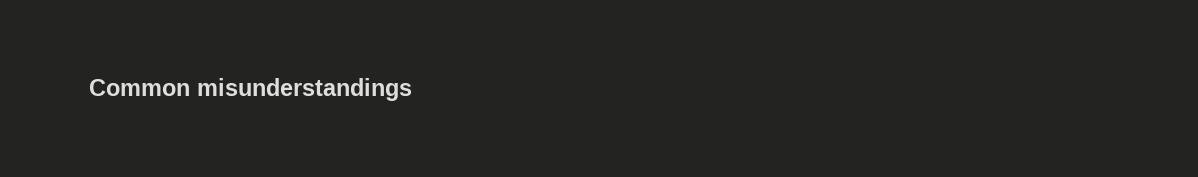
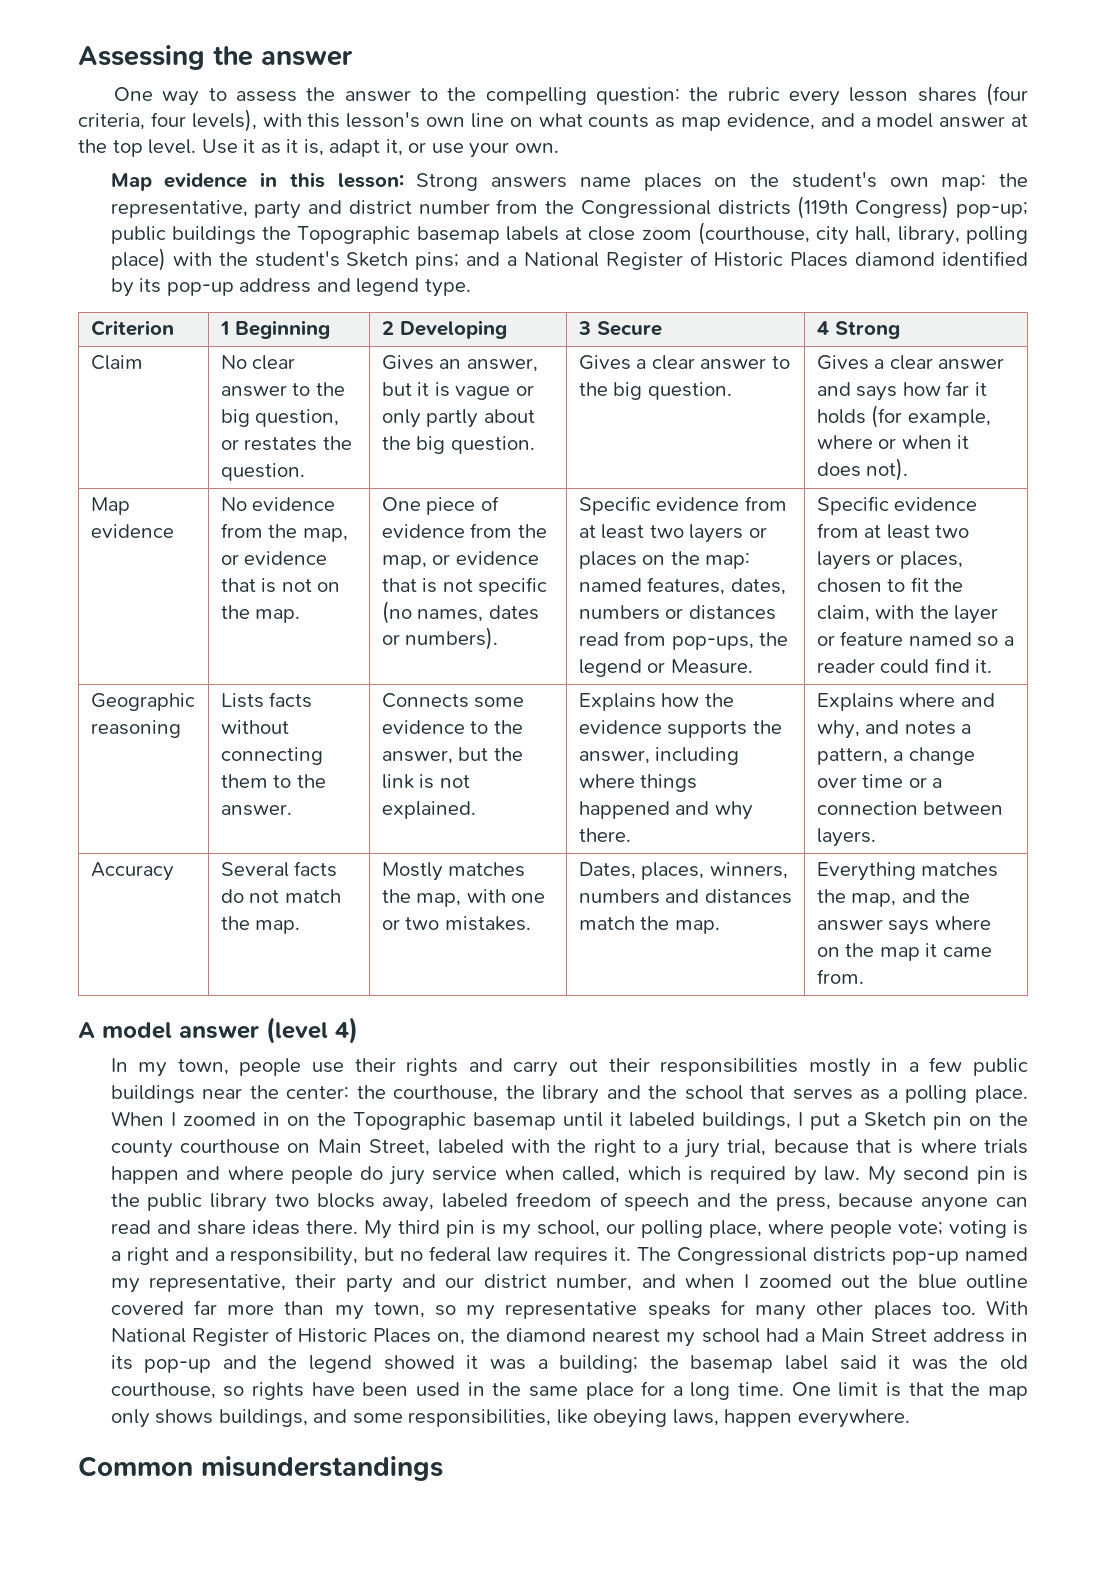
(89, 87) none -> [78,45,353,70] [113,83,1028,106] [78,109,1029,132] [78,139,559,158] [110,172,1029,191] [110,196,1028,219] [110,222,1028,245] [110,248,1028,271] [110,278,471,297] [90,320,174,336] [219,320,330,339] [381,320,507,339] [577,321,662,336] [816,321,900,339] [90,355,143,370] [220,355,296,370] [220,382,345,397] [220,409,340,427] [220,436,352,451] [220,463,305,481] [381,355,538,372] [381,382,534,400] [381,409,535,428] [381,436,535,454] [578,355,790,370] [578,382,732,400] [816,355,1005,370] [816,381,987,401] [816,405,991,428] [816,435,970,449] [816,458,909,481] [90,497,130,515] [90,524,174,538] [220,497,336,511] [220,523,348,542] [220,551,328,565] [220,578,341,593] [220,605,301,623] [381,496,499,515] [381,523,547,538] [381,551,539,569] [381,577,548,596] [381,601,539,624] [381,627,499,650] [578,496,787,515] [578,524,767,543] [578,551,751,569] [578,577,786,595] [578,605,776,620] [578,631,789,650] [578,659,753,677] [816,496,978,515] [816,523,970,539] [816,551,963,570] [816,577,964,593] [816,605,999,624] [816,631,1014,647] [816,658,993,674] [90,693,195,711] [90,720,181,738] [220,692,313,708] [220,720,289,734] [220,747,323,765] [220,774,326,788] [220,804,292,816] [381,693,525,708] [381,720,523,734] [381,747,523,764] [381,774,470,789] [381,801,476,819] [578,693,734,711] [578,720,782,738] [578,747,740,765] [578,774,698,792] [578,801,753,820] [578,828,631,842] [816,693,995,711] [816,720,972,739] [816,747,975,765] [816,774,943,788] [816,801,1004,815] [816,828,876,847] [90,862,174,881] [220,861,338,877] [220,889,341,903] [220,916,301,934] [381,862,526,881] [381,889,546,907] [381,916,531,931] [578,862,788,880] [578,889,792,904] [578,916,720,934] [816,862,999,881] [816,889,971,907] [816,916,991,935] [816,943,992,961] [816,969,864,984] [78,1017,358,1044] [110,1057,1028,1077] [110,1085,1028,1104] [110,1111,1028,1130] [110,1139,1028,1158] [110,1166,1029,1185] [110,1192,1029,1212] [110,1220,1028,1239] [110,1246,1028,1266] [110,1274,1029,1293] [110,1300,1029,1320] [110,1327,1028,1347] [110,1355,1028,1373] [110,1381,1028,1400] [110,1409,910,1428] Assessing the answer // One way to assess the answer to the compelling question: the rubric every lesson shares (four criteria, four levels), with this lesson's own line on what counts as map evidence, and a model answer at the top level. Use it as it is, adapt it, or use your own. // Map evidence in this lesson: Strong answers name places on the student's own map: the representative, party and district number from the Congressional districts (119th Congress) pop-up; public buildings the Topographic basemap labels at close zoom (courthouse, city hall, library, polling place) with the student's Sketch pins; and a National Register of Historic Places diamond identified by its pop-up address and legend type. // Criterion | 1 Beginning | 2 Developing | 3 Secure | 4 Strong // Claim | No clear answer to the big question, or restates the question. | Gives an answer, but it is vague or only partly about the big question. | Gives a clear answer to the big question. | Gives a clear answer and says how far it holds (for example, where or when it does not). // Map evidence | No evidence from the map, or evidence that is not on the map. | One piece of evidence from the map, or evidence that is not specific (no names, dates or numbers). | Specific evidence from at least two layers or places on the map: named features, dates, numbers or distances read from pop-ups, the legend or Measure. | Specific evidence from at least two layers or places, chosen to fit the claim, with the layer or feature named so a reader could find it. // Geographic reasoning | Lists facts without connecting them to the answer. | Connects some evidence to the answer, but the link is not explained. | Explains how the evidence supports the answer, including where things happened and why there. | Explains where and why, and notes a pattern, a change over time or a connection between layers. // Accuracy | Several facts do not match the map. | Mostly matches the map, with one or two mistakes. | Dates, places, winners, numbers and distances match the map. | Everything matches the map, and the answer says where on the map it came from. // A model answer (level 4) // In my town, people use their rights and carry out their responsibilities mostly in a few public buildings near the center: the courthouse, the library and the school that serves as a polling place. When I zoomed in on the Topographic basemap until it labeled buildings, I put a Sketch pin on the county courthouse on Main Street, labeled with the right to a jury trial, because that is where trials happen and where people do jury service when called, which is required by law. My second pin is the public library two blocks away, labeled freedom of speech and the press, because anyone can read and share ideas there. My third pin is my school, our polling place, where people vote; voting is a right and a responsibility, but no federal law requires it. The Congressional districts pop-up named my representative, their party and our district number, and when I zoomed out the blue outline covered far more than my town, so my representative speaks for many other places too. With National Register of Historic Places on, the diamond nearest my school had a Main Street address in its pop-up and the legend showed it was a building; the basemap label said it was the old courthouse, so rights have been used in the same place for a long time. One limit is that the map only shows buildings, and some responsibilities, like obeying laws, happen everywhere. //

